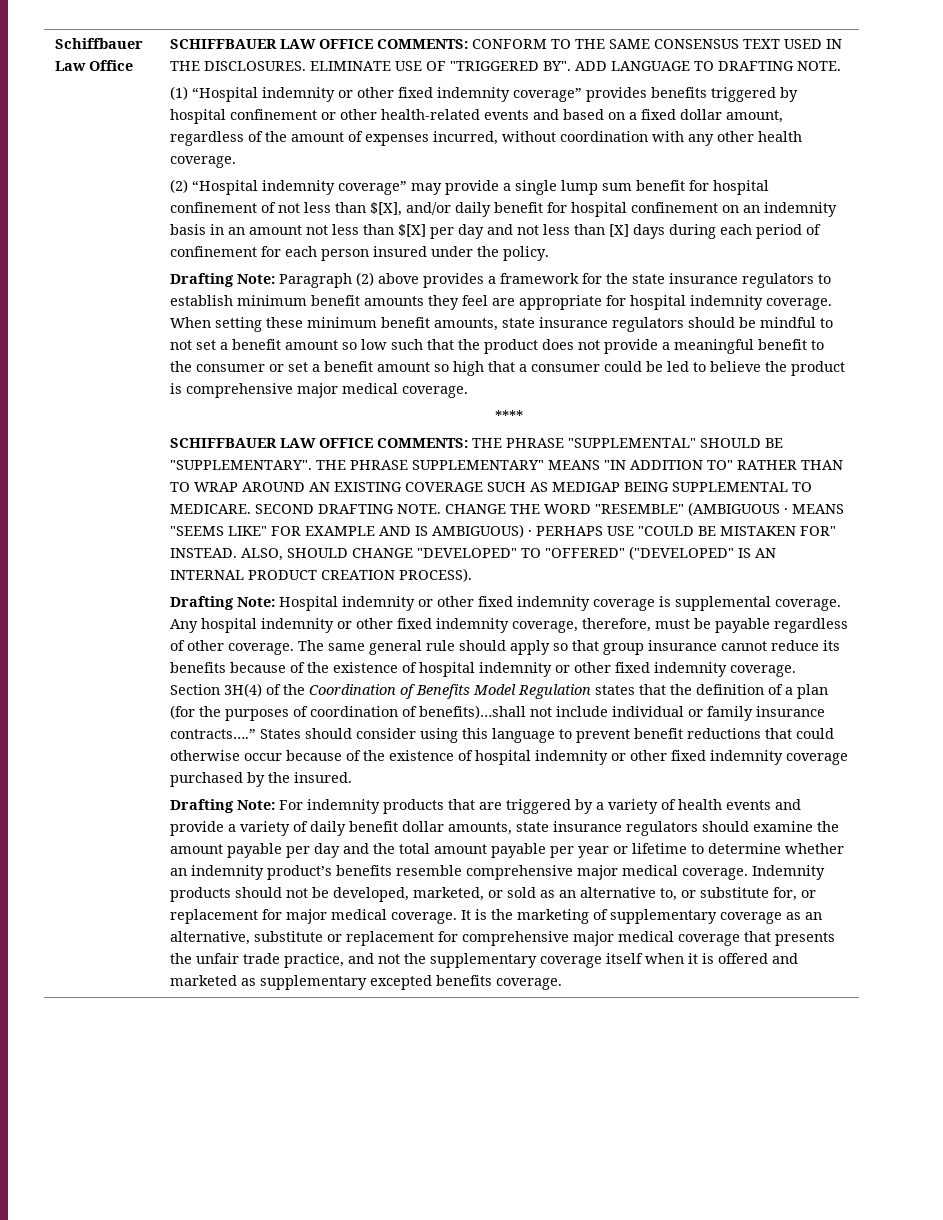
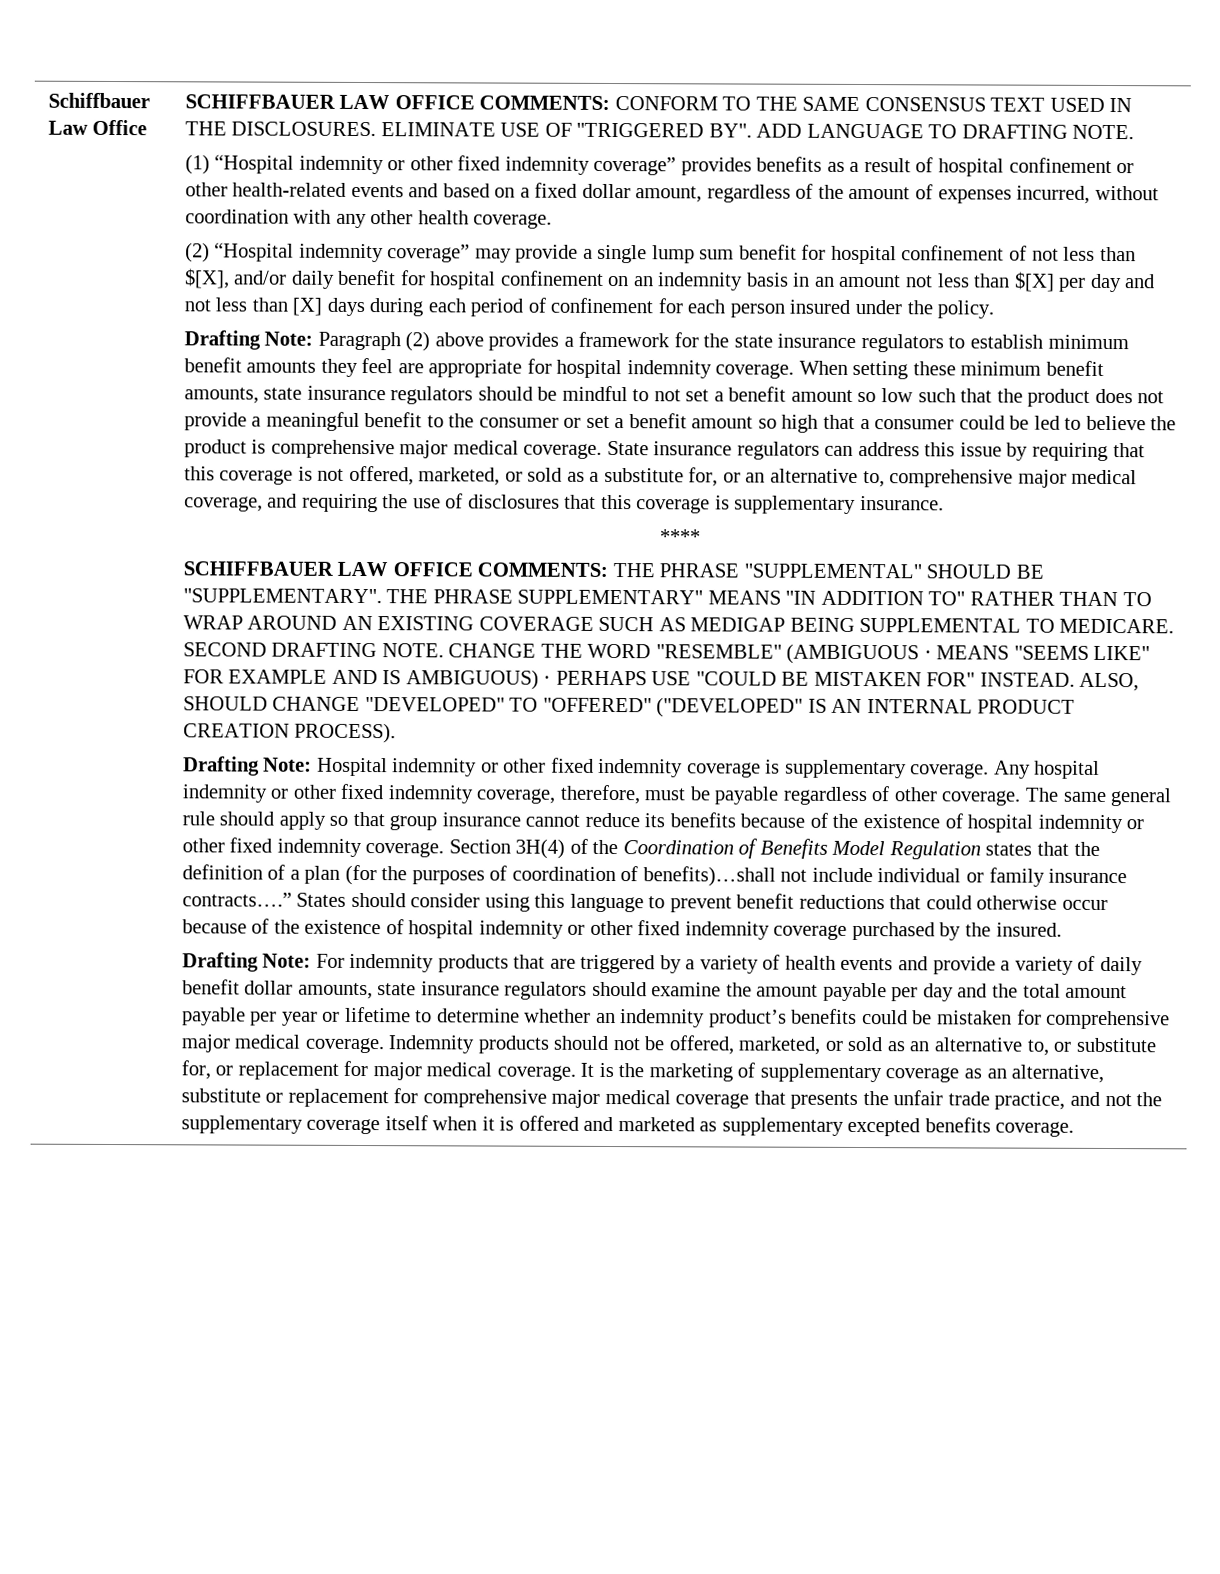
[710,87,798,102] triggered by -> [826,157,934,173] as a result of
(468, 392) none -> [606,440,1145,461] [183,465,1138,488] [183,493,944,514] State insurance regulators can address this issue by requiring that this coverage is not offered, marketed, or sold as a substitute for, or an alternative to, comprehensive major medical coverage, and requiring the use of disclosures that this coverage is supplementary insurance.
[674,596,771,611] supplemental -> [784,759,907,779] supplementary
[395,865,462,876] resemble -> [861,1009,1042,1025] could be mistaken for
[332,887,409,902] developed, -> [668,1035,735,1055] offered,

